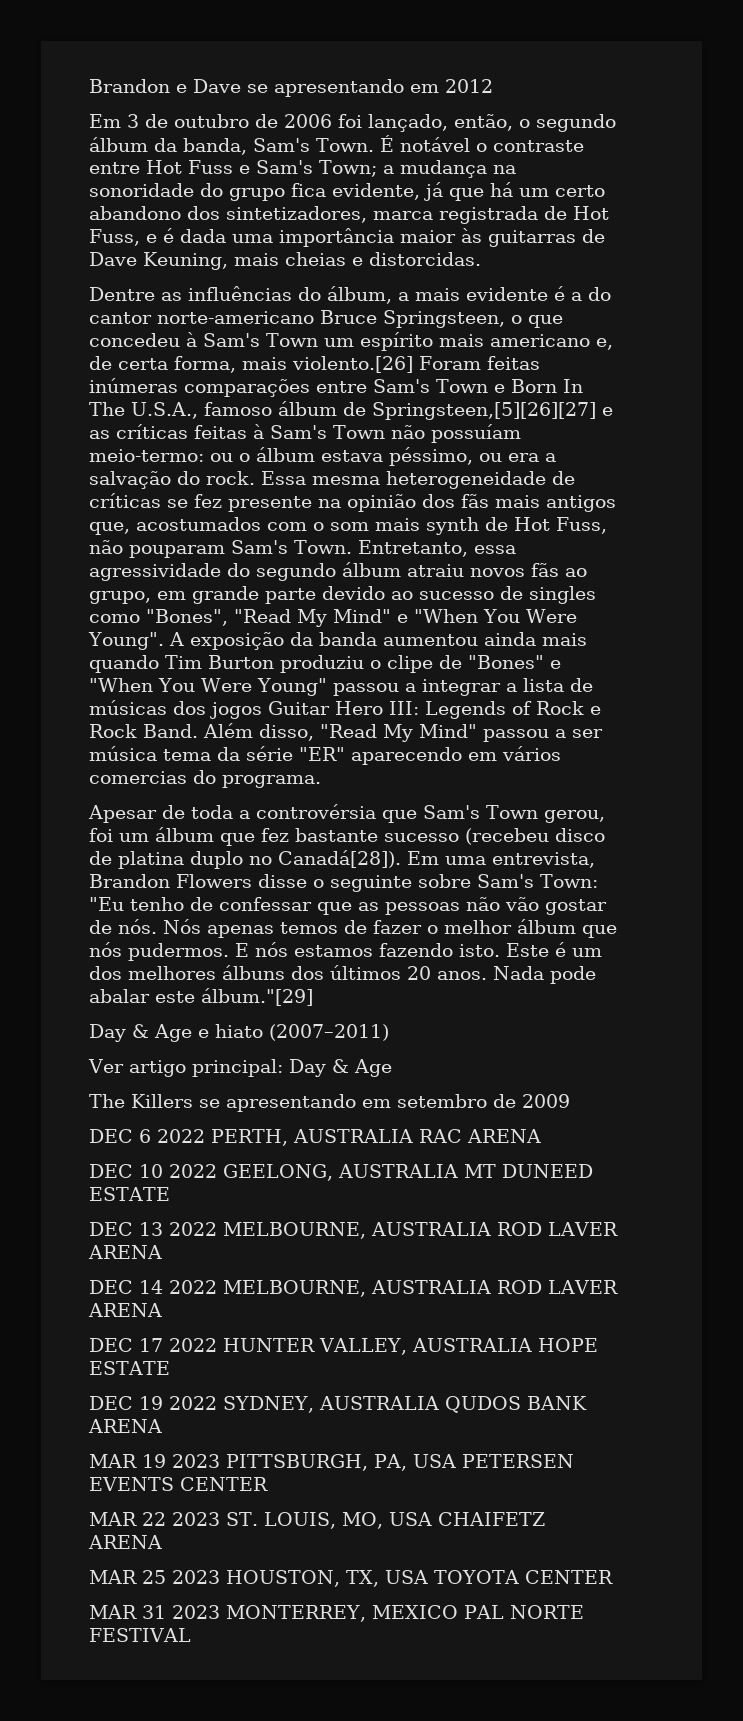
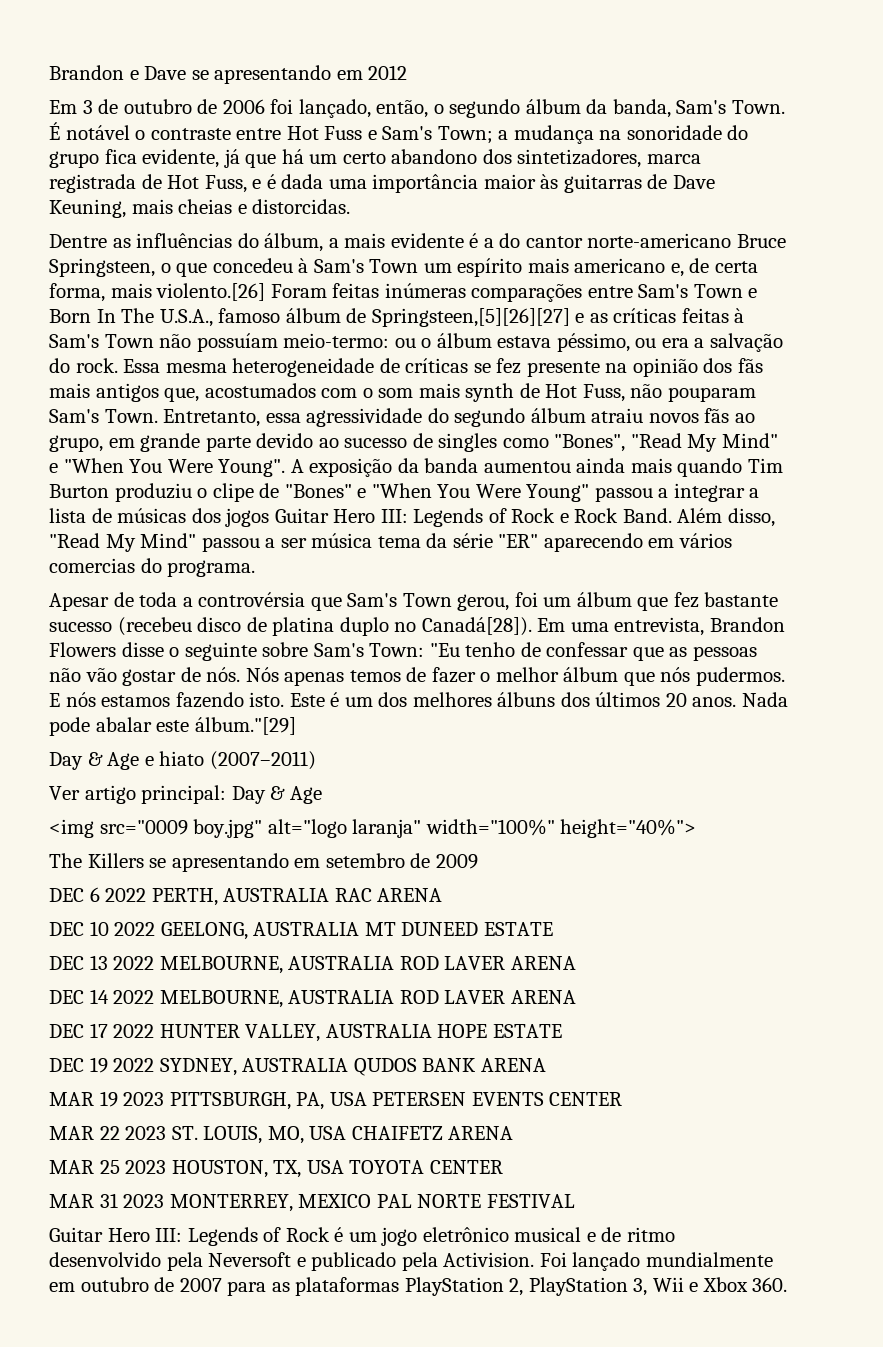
(392, 1068) none -> [49,819,697,838] // <img src="0009 boy.jpg" alt="logo laranja" width="100%" height="40%">
(191, 1635) none -> [49,1227,675,1246] [49,1252,773,1271] [49,1277,788,1296] // Guitar Hero III: Legends of Rock é um jogo eletrônico musical e de ritmo desenvolvido pela Neversoft e publicado pela Activision. Foi lançado mundialmente em outubro de 2007 para as plataformas PlayStation 2, PlayStation 3, Wii e Xbox 360.

